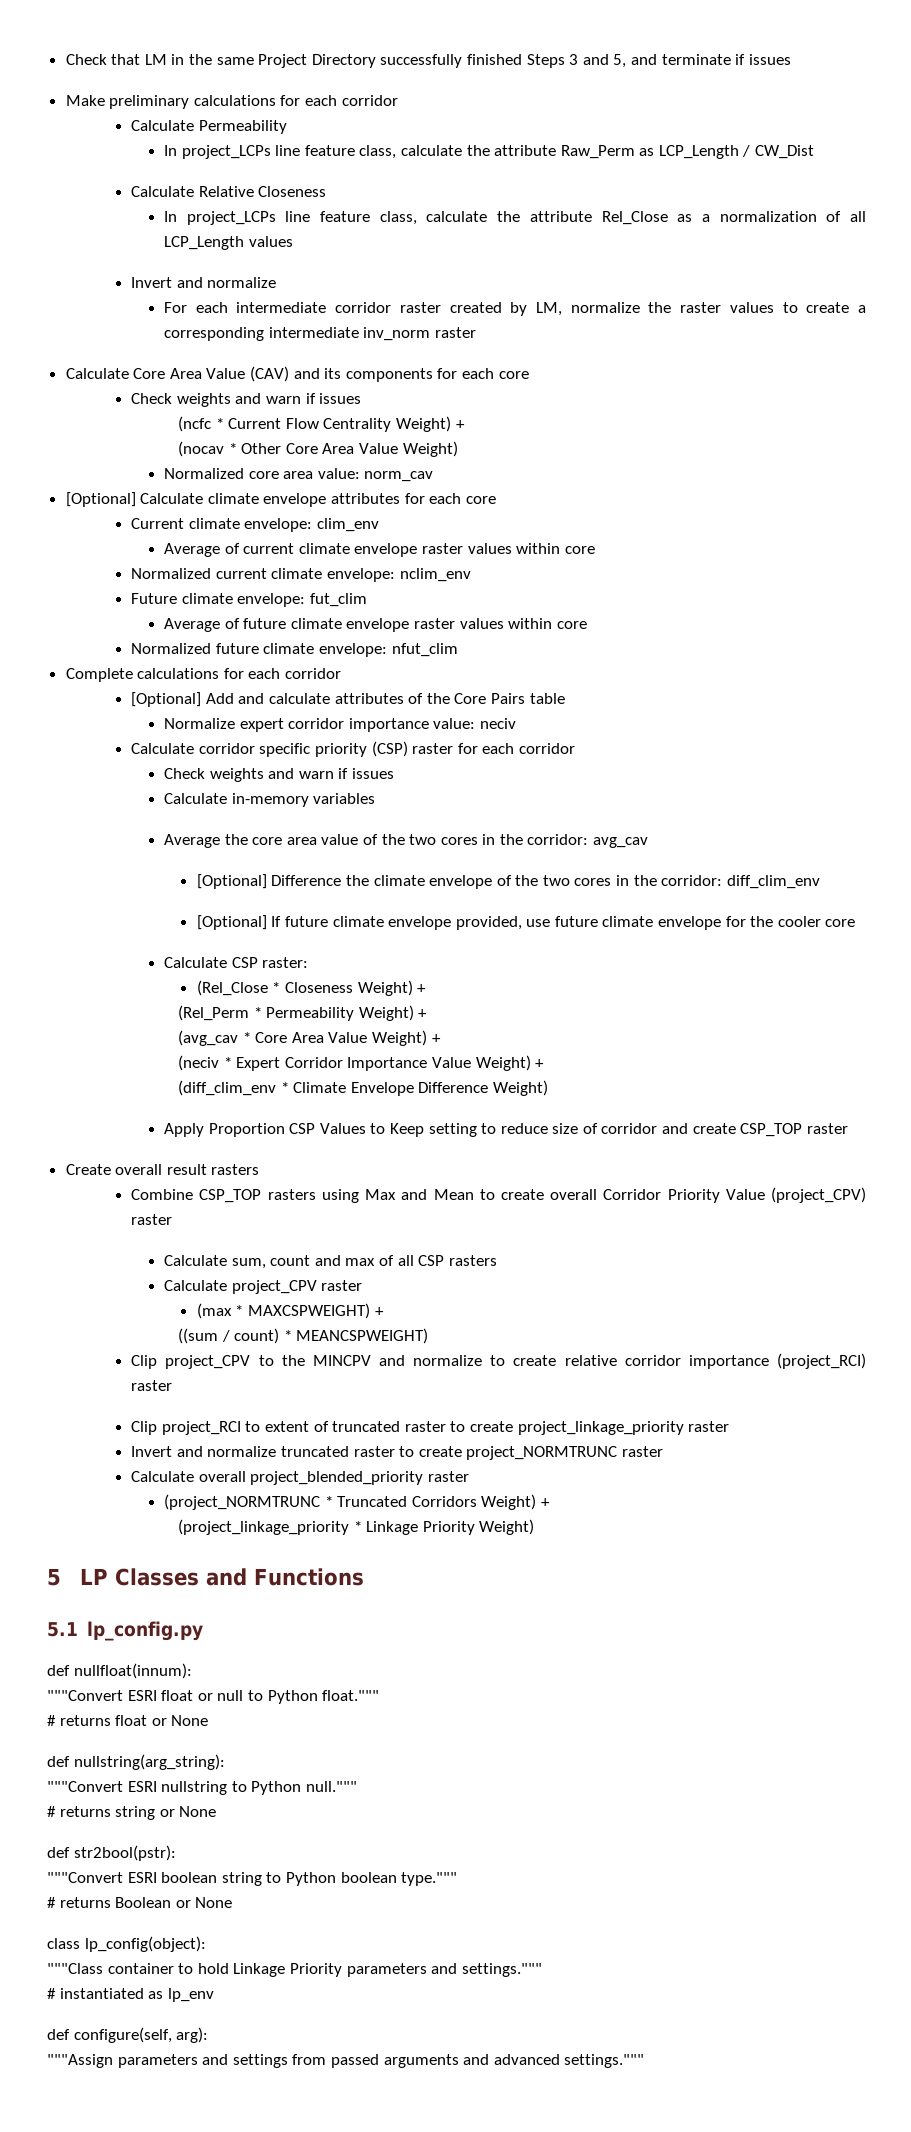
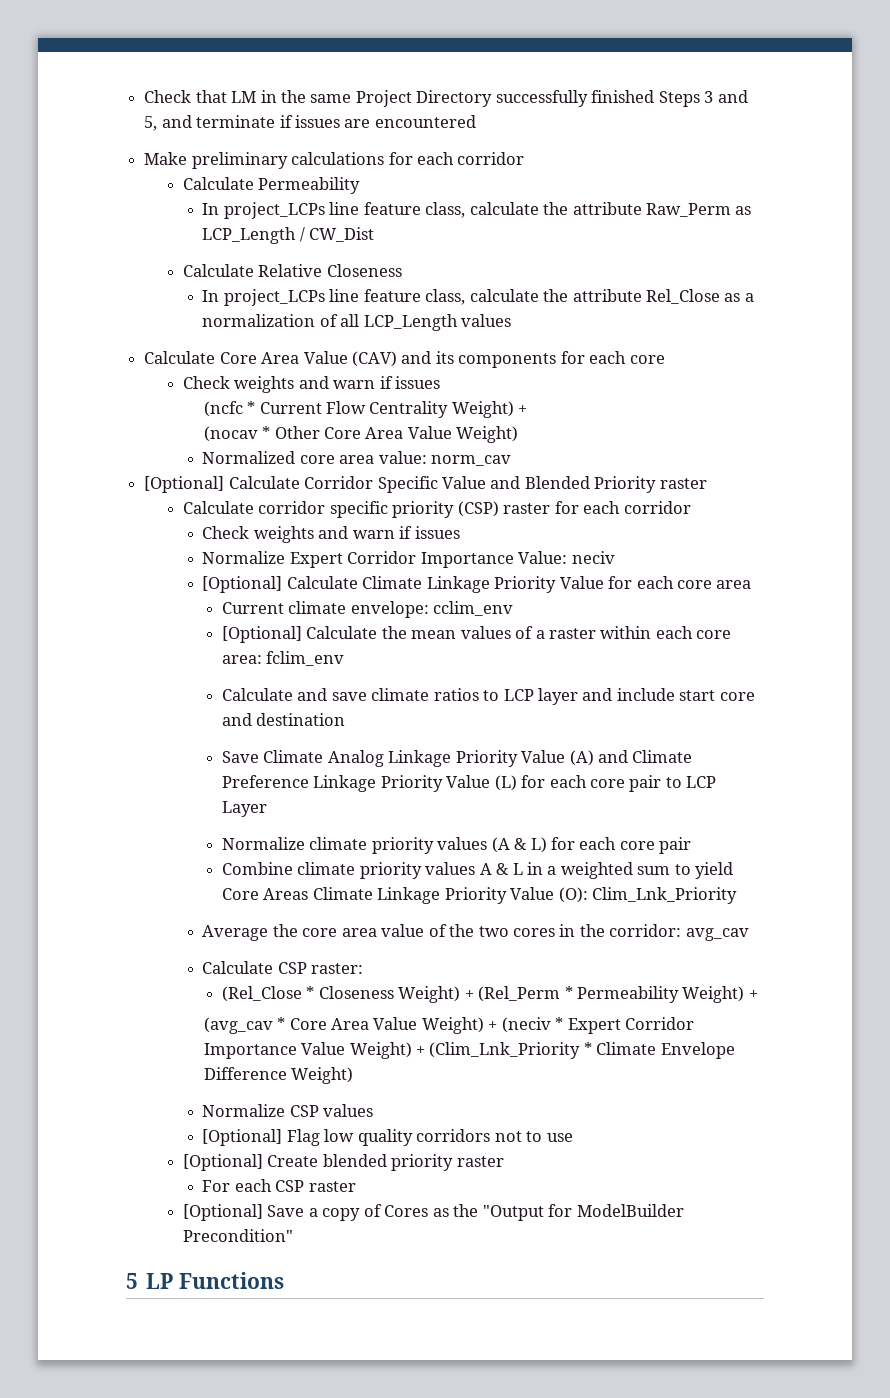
(791, 59) none -> [344,115,476,128] are encountered
[131,277,277,288] [163,302,866,316] [163,327,476,341] // Invert and normalize // For each intermediate corridor raster created by LM, normalize the raster values to create a corresponding intermediate inv_norm raster -> (512, 320) none
[207,493,496,507] [131,518,379,532] [163,543,595,557] [131,568,471,582] [131,593,367,607] [163,618,587,632] [131,643,458,657] [65,668,342,682] [131,692,565,707] [163,718,516,732] climate envelope attributes for each core // Current climate envelope: clim_env // Average of current climate envelope raster values within core // Normalized current climate envelope: nclim_env // Future climate envelope: fut_clim // Average of future climate envelope raster values within core // Normalized future climate envelope: nfut_clim // Complete calculations for each corridor // [Optional] Add and calculate attributes of the Core Pairs table // Normalize expert corridor importance value: neciv -> [304,476,707,493] Corridor Specific Value and Blended Priority raster
[163,793,376,807] Calculate in-memory variables -> [202,551,615,568] [202,576,752,593] [221,601,514,618] [221,626,732,643] [221,651,345,666] [221,688,755,705] [221,713,346,726] [221,750,693,767] [221,775,717,792] [221,801,267,817] [221,837,692,854] [221,862,734,879] [221,887,737,904] Normalize Expert Corridor Importance Value: neciv // [Optional] Calculate Climate Linkage Priority Value for each core area // Current climate envelope: cclim_env // [Optional] Calculate the mean values of a raster within each core area: fclim_env // Calculate and save climate ratios to LCP layer and include start core and destination // Save Climate Analog Linkage Priority Value (A) and Climate Preference Linkage Priority Value (L) for each core pair to LCP Layer // Normalize climate priority values (A & L) for each core pair // Combine climate priority values A & L in a weighted sum to yield Core Areas Climate Linkage Priority Value (O): Clim_Lnk_Priority
[196,874,820,889] [196,915,856,930] // [Optional] Difference the climate envelope of the two cores in the corridor: diff_clim_env // [Optional] If future climate envelope provided, use future climate envelope for the cooler core -> (749, 934) none
(427, 988) // -> (474, 994) none
(441, 1038) // -> (498, 1025) none
[178,1080,277,1096] // (diff_clim_env -> [429,1042,581,1059] (Clim_Lnk_Priority
[163,1123,848,1137] [65,1164,260,1175] [131,1187,867,1203] [131,1214,173,1225] [163,1255,497,1269] [163,1280,363,1294] [196,1303,384,1319] [178,1328,429,1344] [131,1353,866,1369] [131,1380,173,1391] [131,1421,730,1435] [131,1446,663,1460] [131,1471,469,1485] [163,1494,550,1510] [178,1519,535,1535] Apply Proportion CSP Values to Keep setting to reduce size of corridor and create CSP_TOP raster // Create overall result rasters // Combine CSP_TOP rasters using Max and Mean to create overall Corridor Priority Value (project_CPV) raster // Calculate sum, count and max of all CSP rasters // Calculate project_CPV raster // (max * MAXCSPWEIGHT) + // ((sum / count) * MEANCSPWEIGHT) // Clip project_CPV to the MINCPV and normalize to create relative corridor importance (project_RCI) raster // Clip project_RCI to extent of truncated raster to create project_linkage_priority raster // Invert and normalize truncated raster to create project_NORMTRUNC raster // Calculate overall project_blended_priority raster // (project_NORMTRUNC * Truncated Corridors Weight) + // (project_linkage_priority * Linkage Priority Weight) -> [202,1104,374,1117] [202,1129,573,1146] [182,1154,504,1171] [202,1179,356,1192] [182,1204,684,1221] [182,1229,293,1242] Normalize CSP values // [Optional] Flag low quality corridors not to use // [Optional] Create blended priority raster // For each CSP raster // [Optional] Save a copy of Cores as the "Output for ModelBuilder Precondition"
[114,1568,247,1586] Classes and -> (174, 1281) none
[47,1621,203,1641] [47,1663,192,1679] [47,1690,380,1704] [47,1715,209,1726] [47,1754,225,1770] [47,1781,357,1795] [47,1806,217,1820] [47,1845,176,1861] [47,1872,458,1886] [47,1897,233,1908] [47,1936,206,1952] [47,1963,542,1977] [47,1988,214,2002] [47,2027,209,2043] [47,2054,645,2068] // 5.1 lp_config.py // def nullfloat(innum): // """Convert ESRI float or null to Python float.""" // # returns float or None // def nullstring(arg_string): // """Convert ESRI nullstring to Python null.""" // # returns string or None // def str2bool(pstr): // """Convert ESRI boolean string to Python boolean type.""" // # returns Boolean or None // class lp_config(object): // """Class container to hold Linkage Priority parameters and settings.""" // # instantiated as lp_env // def configure(self, arg): // """Assign parameters and settings from passed arguments and advanced settings.""" -> (284, 1280) none

